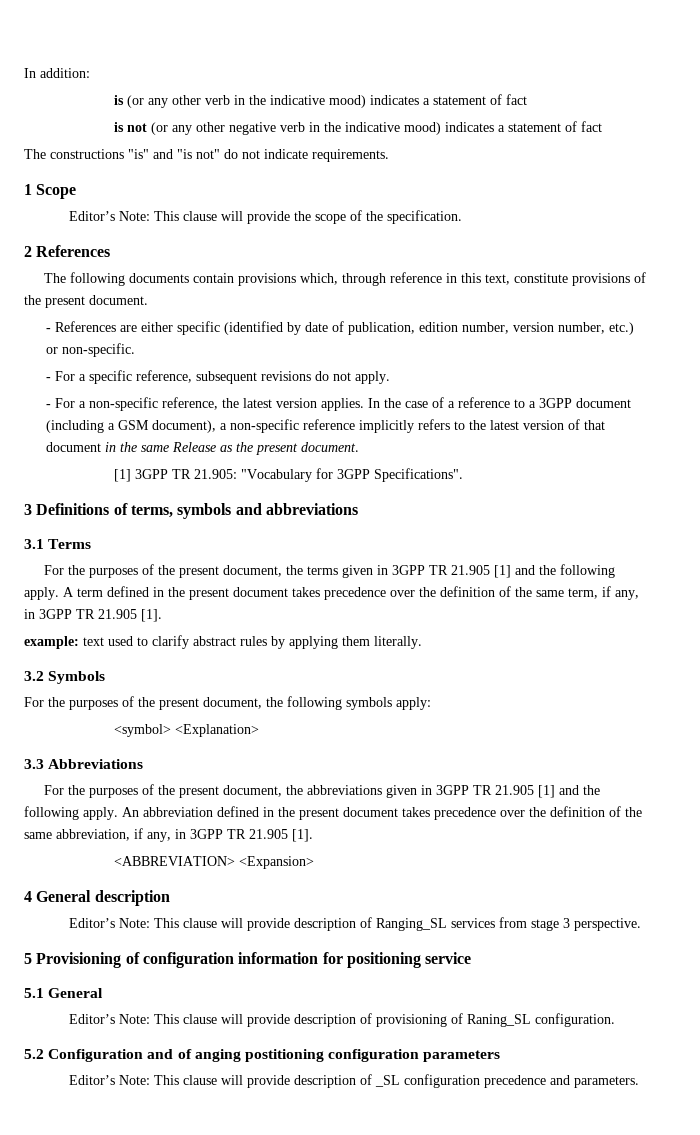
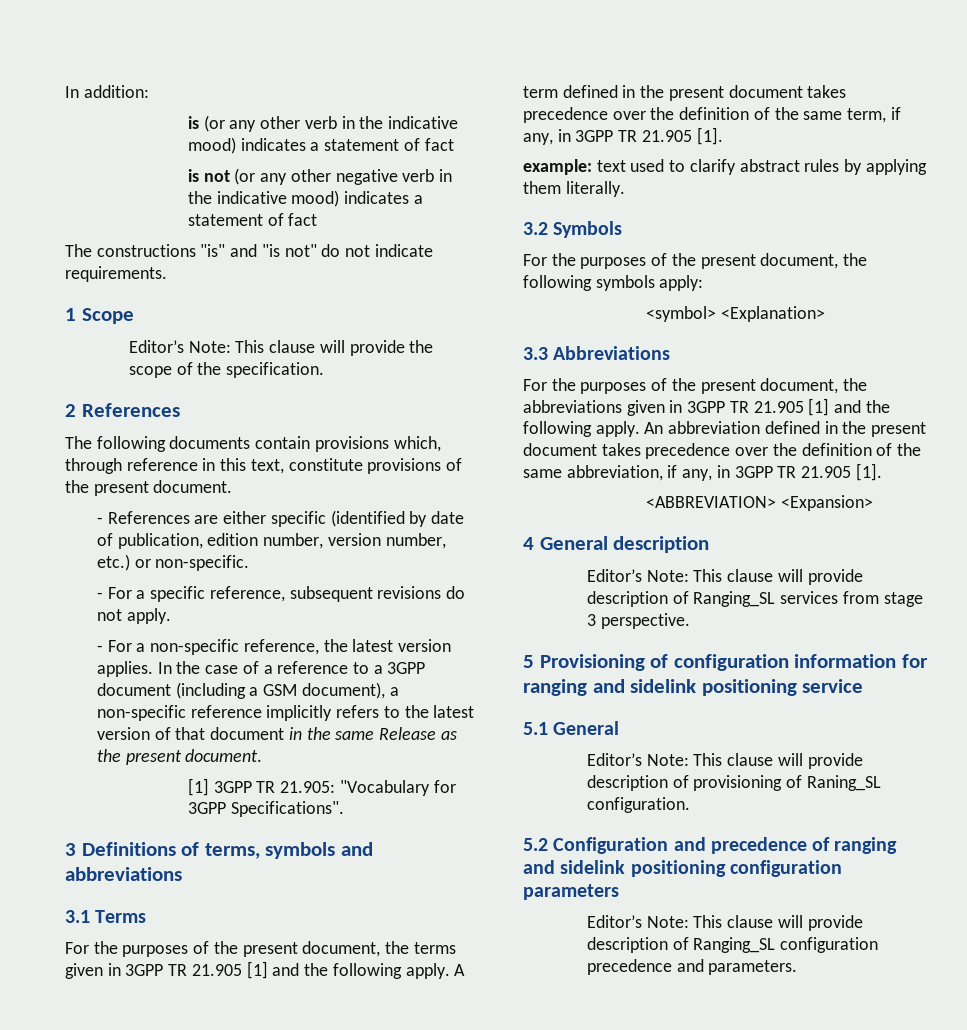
(343, 958) none -> [523,679,697,696] ranging and sidelink
[177,1049,324,1062] of anging postitioning -> [710,837,898,854] [523,860,726,877] precedence of ranging and sidelink positioning
[374,1075,400,1087] _SL -> [693,937,776,953] Ranging_SL

